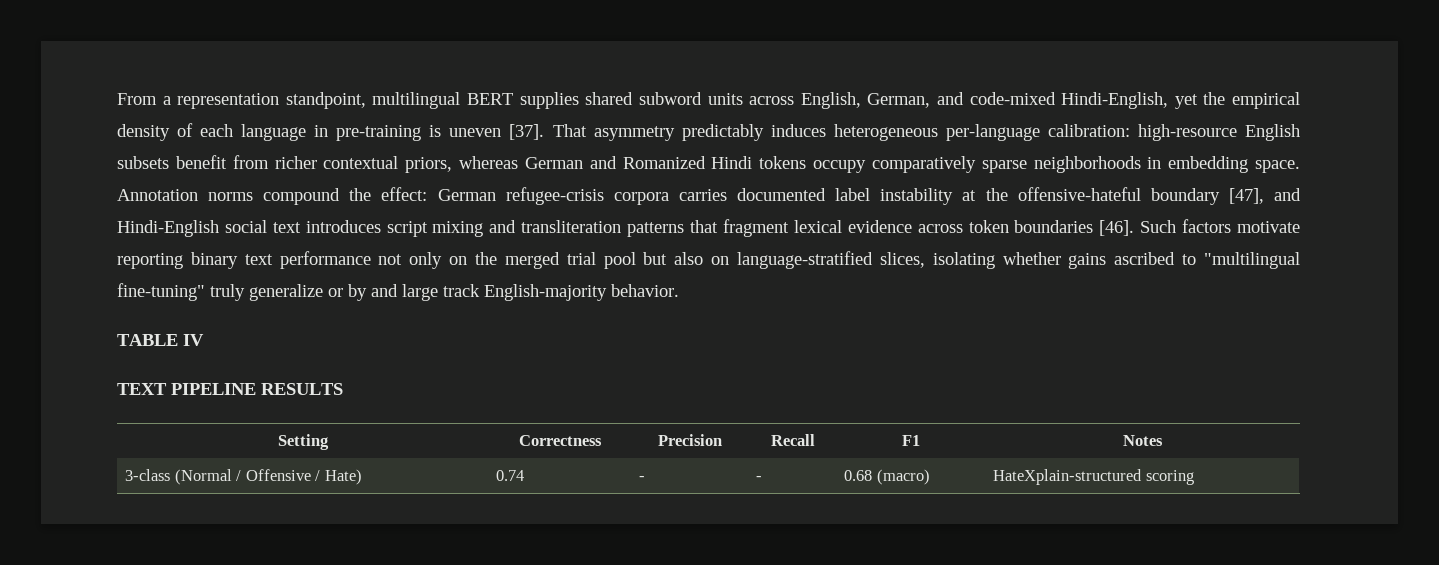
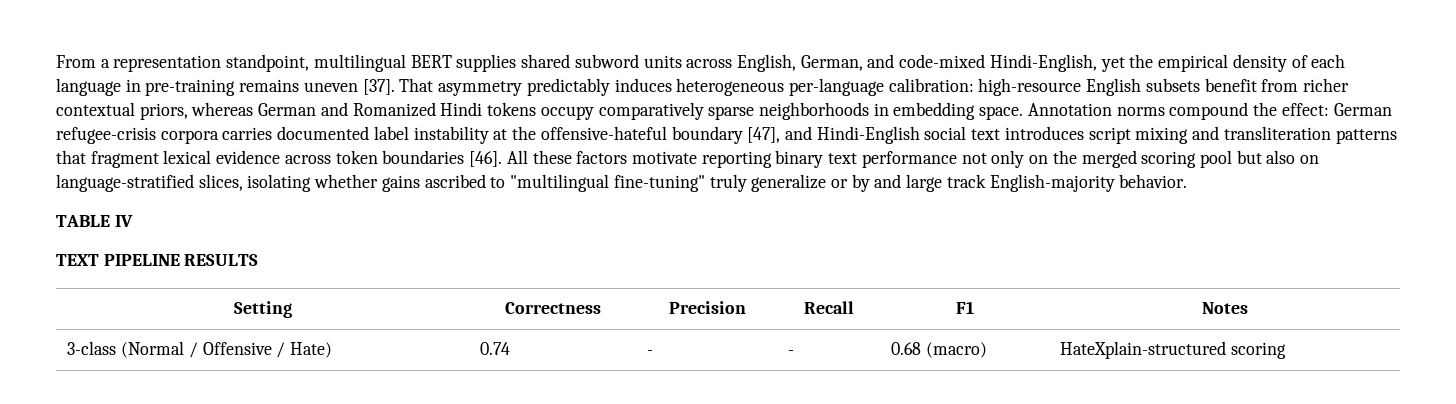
[429,125,442,137] is -> [239,79,300,92] remains
[1140,220,1177,233] Such -> [506,150,572,164] All these
[566,252,596,265] trial -> [1141,151,1197,168] scoring

